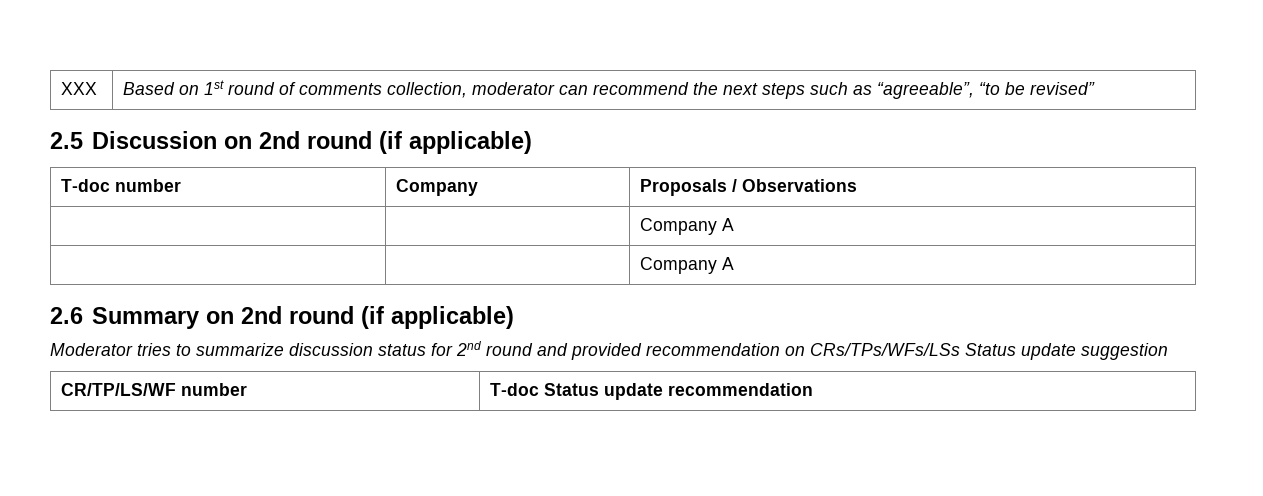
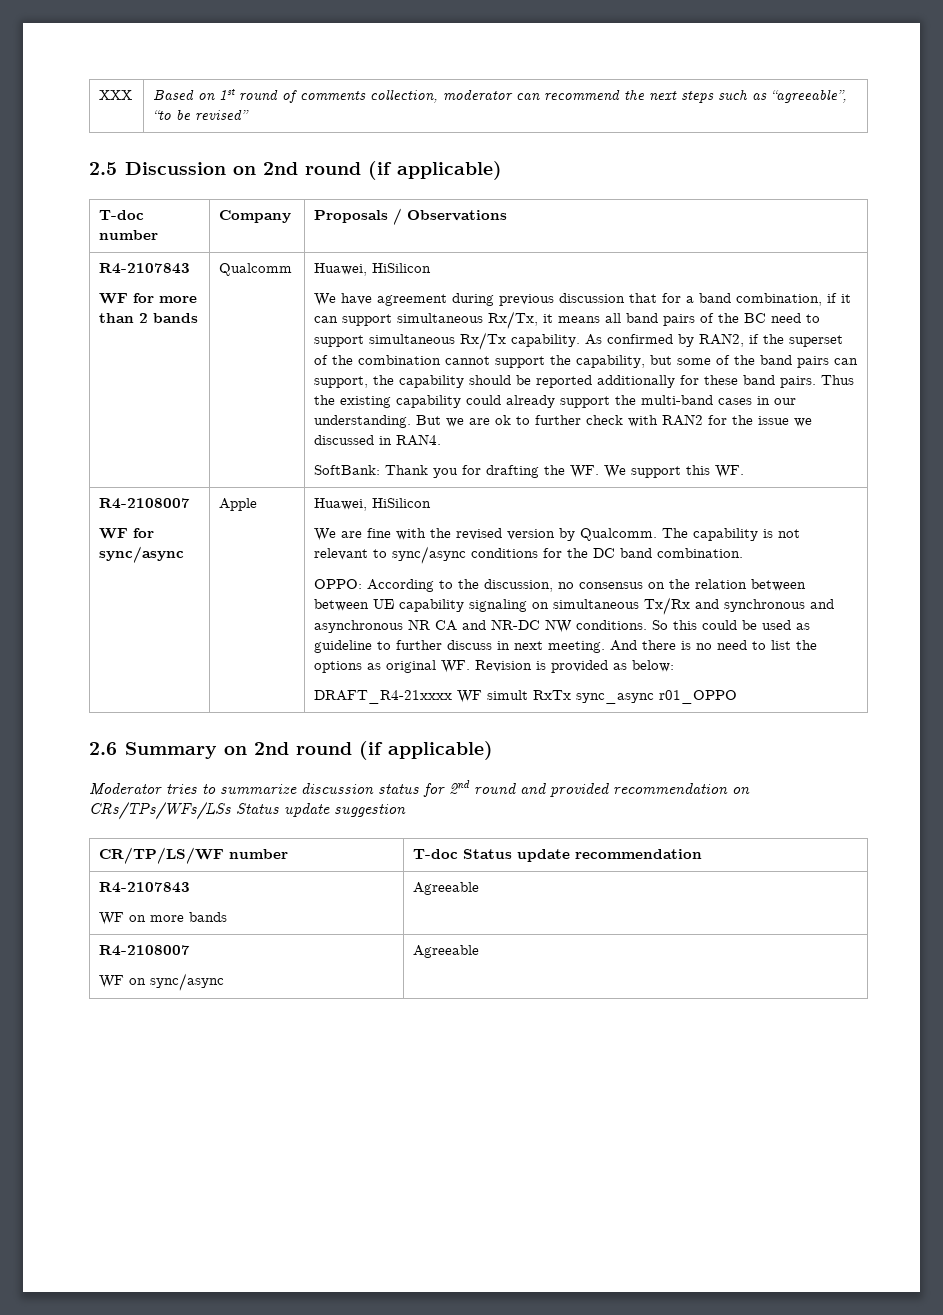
[639,218,734,235] [639,257,734,274] | | Company A // | | Company A -> [99,263,191,274] [99,293,198,304] [99,313,199,323] [219,263,293,276] [314,263,432,276] [314,293,852,306] [314,311,821,329] [314,332,844,350] [314,355,859,368] [314,375,855,388] [314,395,797,408] [314,414,813,428] [314,434,442,446] [314,465,745,478] [99,498,191,509] [99,528,155,539] [99,546,185,563] [219,498,258,511] [314,498,432,511] [314,528,801,541] [314,546,744,564] [314,579,807,592] [314,597,835,615] [314,619,811,633] [314,640,818,653] [314,660,675,673] [314,690,738,704] R4-2107843 // WF for more than 2 bands | Qualcomm | Huawei, HiSilicon // We have agreement during previous discussion that for a band combination, if it can support simultaneous Rx/Tx, it means all band pairs of the BC need to support simultaneous Rx/Tx capability. As confirmed by RAN2, if the superset of the combination cannot support the capability, but some of the band pairs can support, the capability should be reported additionally for these band pairs. Thus the existing capability could already support the multi-band cases in our understanding. But we are ok to further check with RAN2 for the issue we discussed in RAN4. // SoftBank: Thank you for drafting the WF. We support this WF. // R4-2108007 // WF for sync/async | Apple | Huawei, HiSilicon // We are fine with the revised version by Qualcomm. The capability is not relevant to sync/async conditions for the DC band combination. // OPPO: According to the discussion, no consensus on the relation between between UE capability signaling on simultaneous Tx/Rx and synchronous and asynchronous NR CA and NR-DC NW conditions. So this could be used as guideline to further discuss in next meeting. And there is no need to list the options as original WF. Revision is provided as below: // DRAFT_R4-21xxxx WF simult RxTx sync_async r01_OPPO
(813, 389) none -> [99,882,191,893] [99,912,228,925] [413,882,480,895] [99,945,191,956] [99,973,225,991] [413,945,480,958] // R4-2107843 // WF on more bands | Agreeable // R4-2108007 // WF on sync/async | Agreeable

